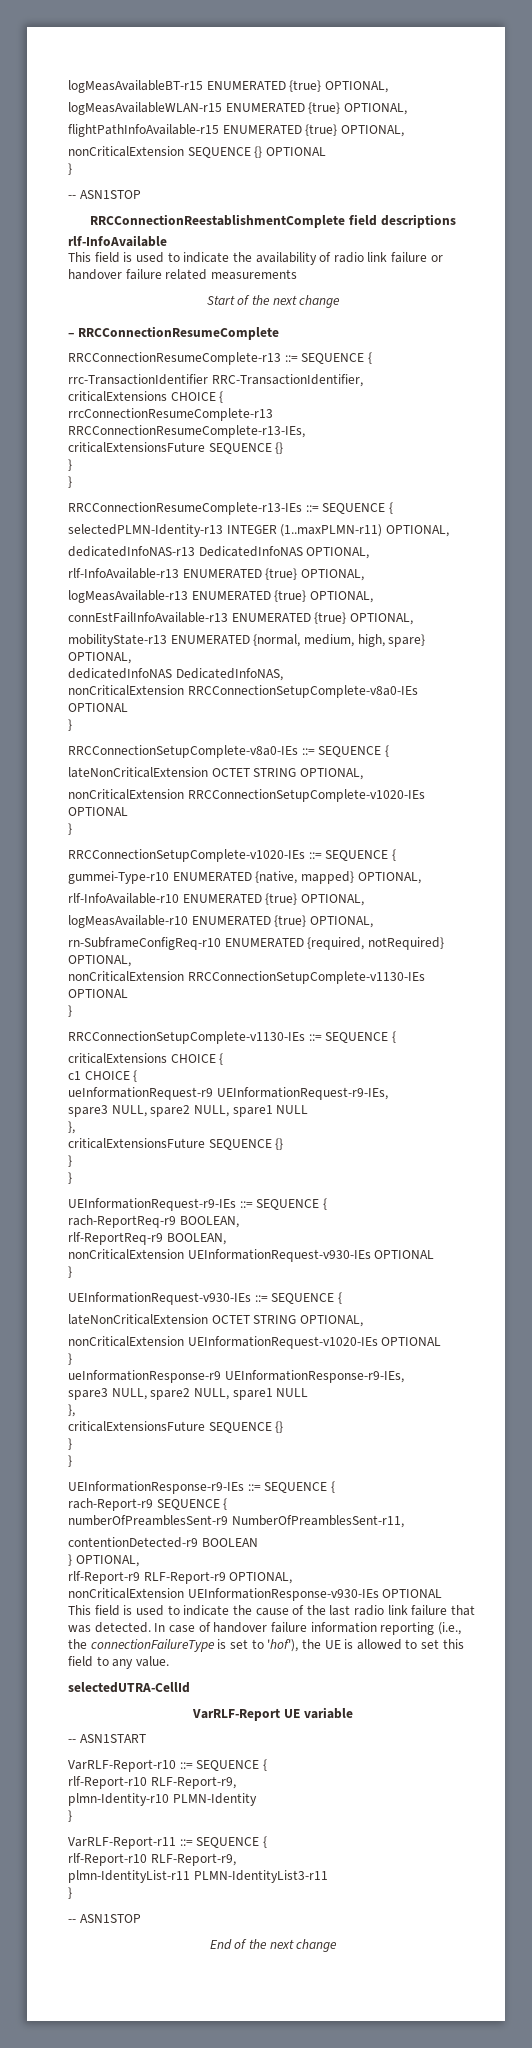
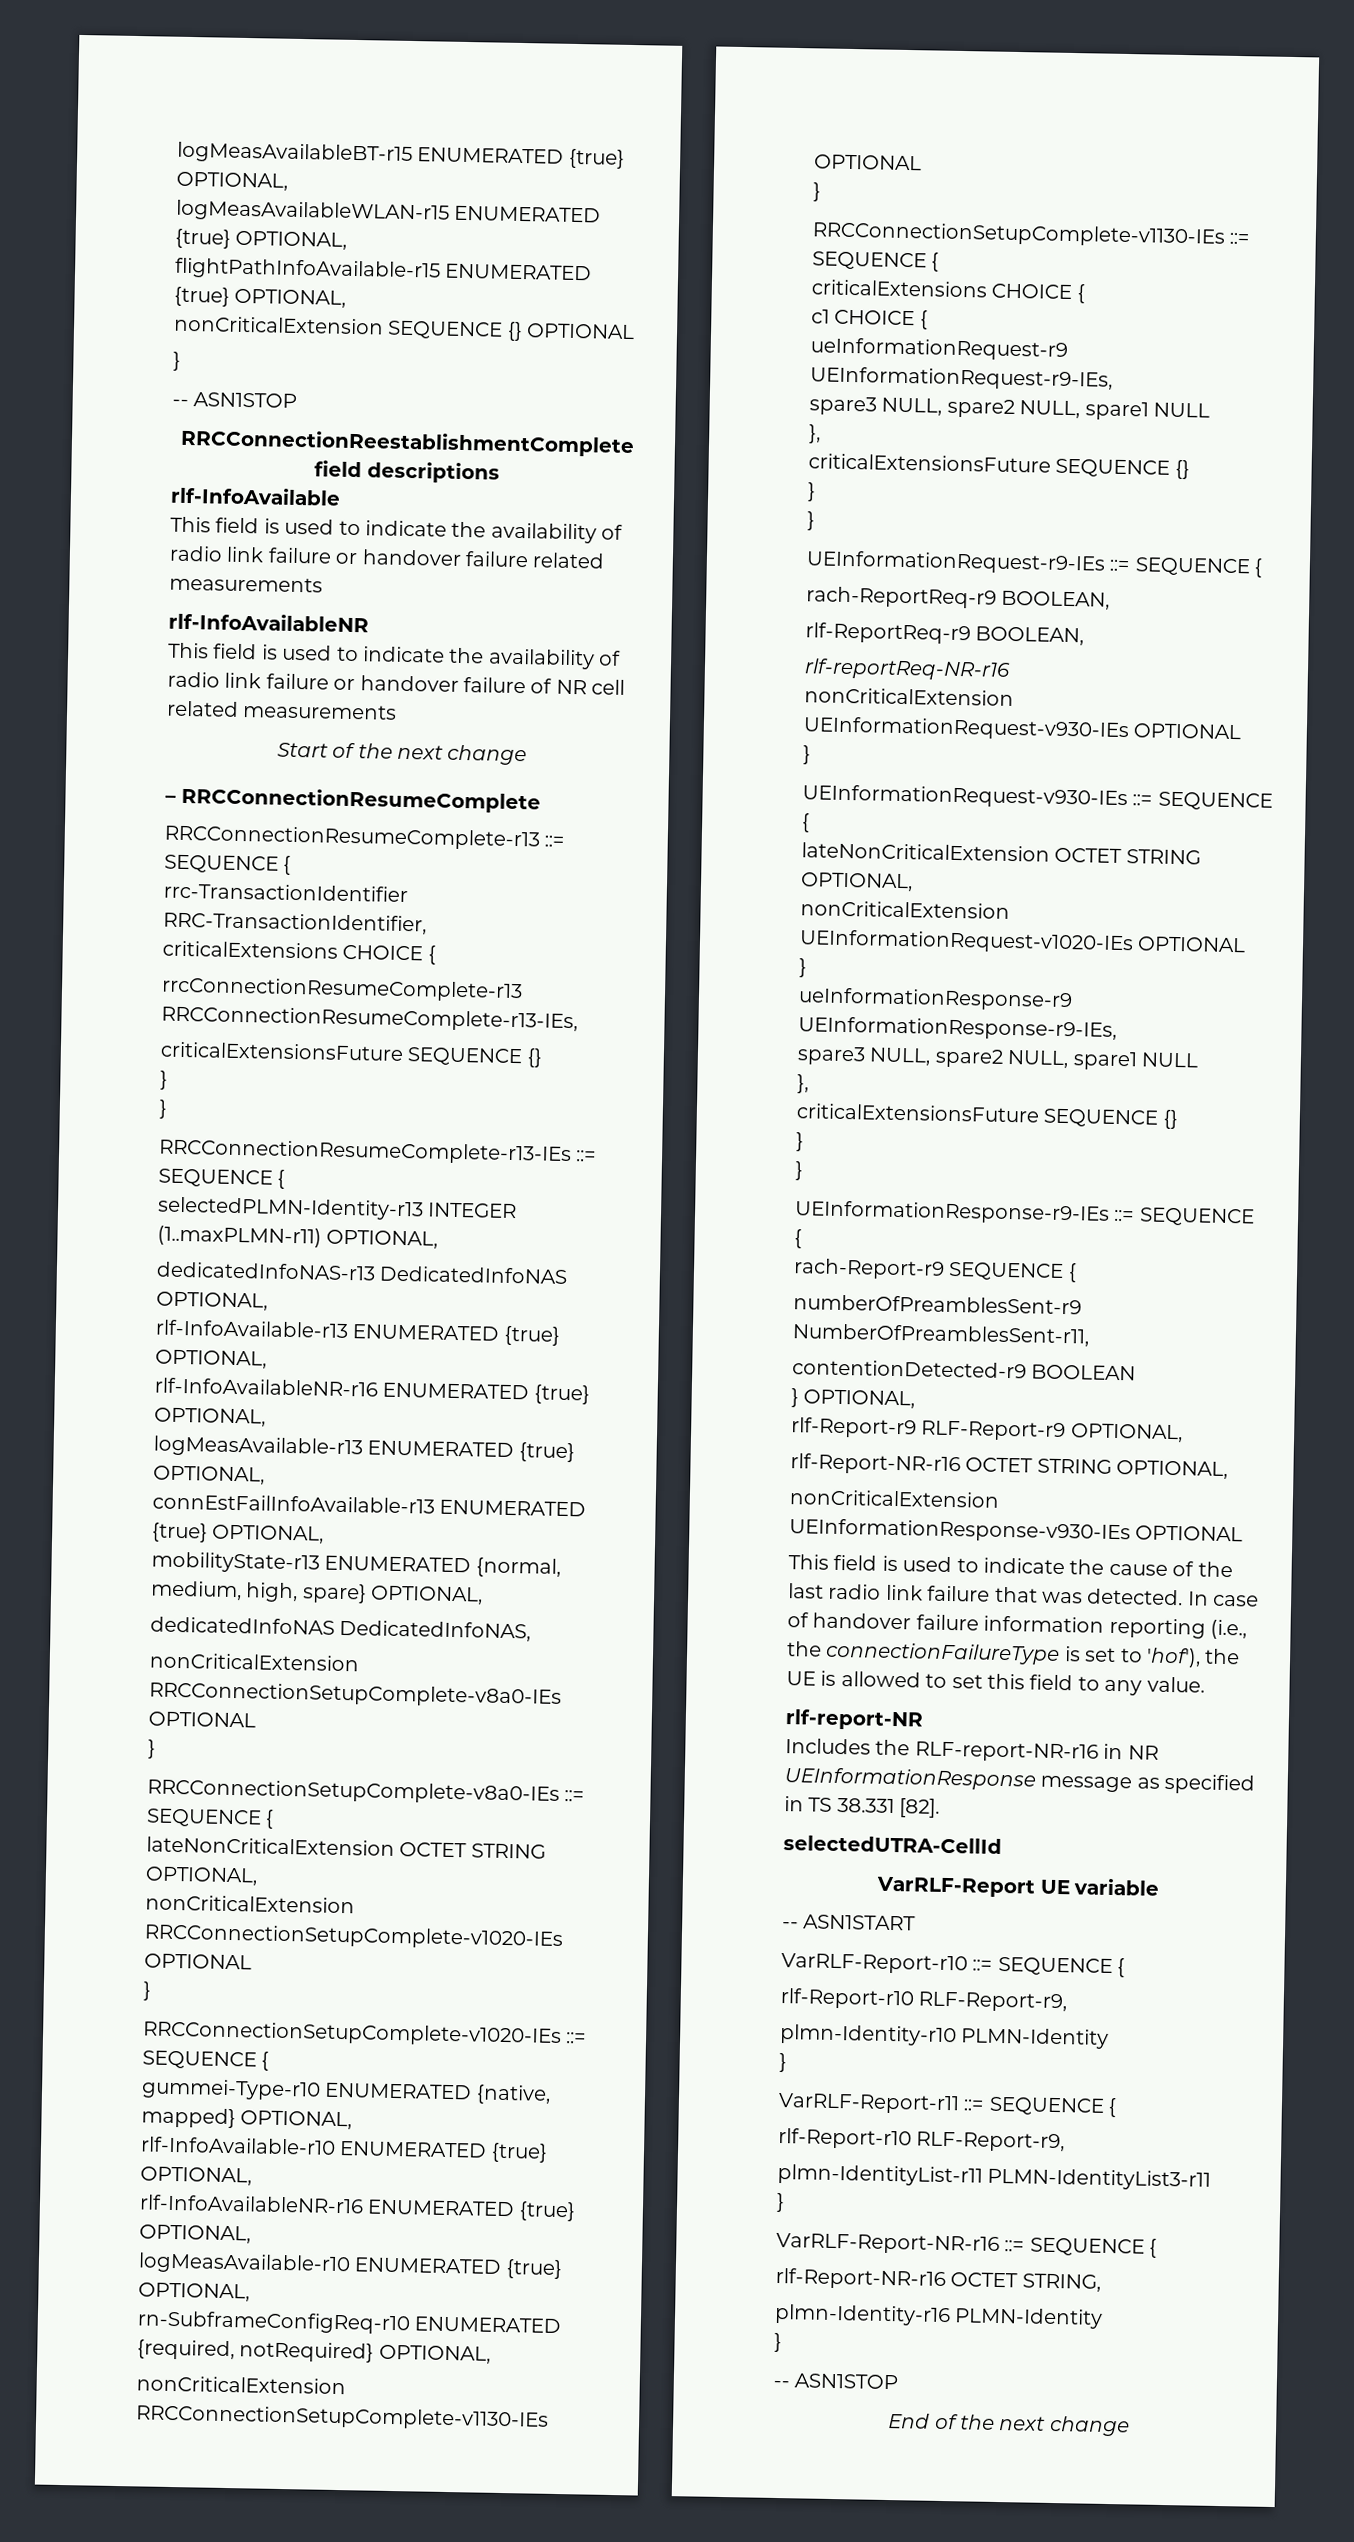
(297, 274) none -> [168,612,369,633] [168,642,622,670] [167,671,626,695] [166,700,398,720] // rlf-InfoAvailableNR // This field is used to indicate the availability of radio link failure or handover failure of NR cell related measurements
(364, 575) none -> [154,1377,590,1405] [154,1407,266,1427] // rlf-InfoAvailableNR-r16 ENUMERATED {true} OPTIONAL,
(364, 900) none -> [139,2194,576,2222] [139,2224,251,2244] // rlf-InfoAvailableNR-r16 ENUMERATED {true} OPTIONAL,
(226, 1239) none -> [804,658,1011,681] // rlf-reportReq-NR-r16
(293, 1578) none -> [790,1453,1229,1480] // rlf-Report-NR-r16 OCTET STRING OPTIONAL,
(169, 1661) none -> [785,1709,924,1731] [785,1738,1159,1763] [784,1767,1256,1795] [784,1796,941,1818] // rlf-report-NR // Includes the RLF-report-NR-r16 in NR UEInformationResponse message as specified in TS 38.331 [82].
(72, 1893) none -> [776,2232,1158,2258] [775,2267,1101,2292] [774,2303,1104,2329] [774,2332,782,2353] // VarRLF-Report-NR-r16 ::= SEQUENCE { // rlf-Report-NR-r16 OCTET STRING, // plmn-Identity-r16 PLMN-Identity // }

